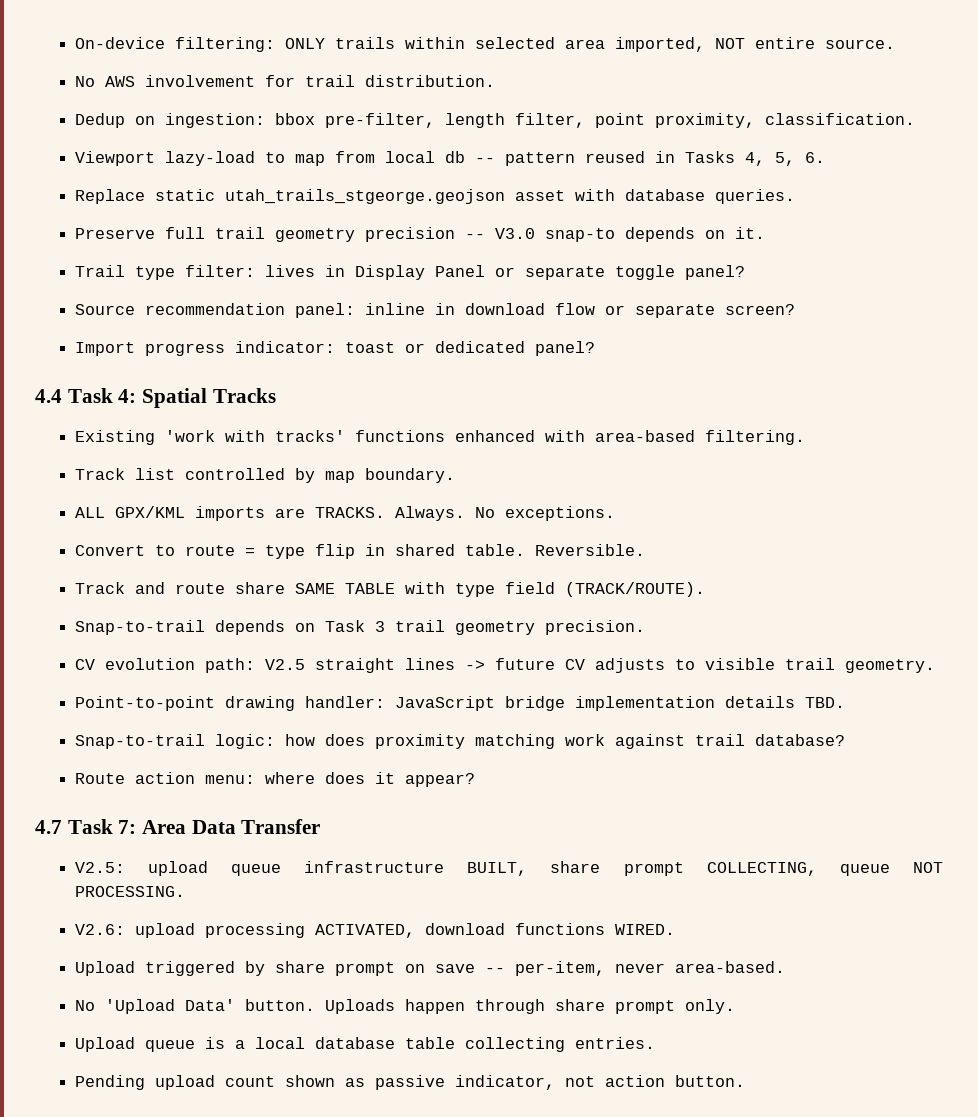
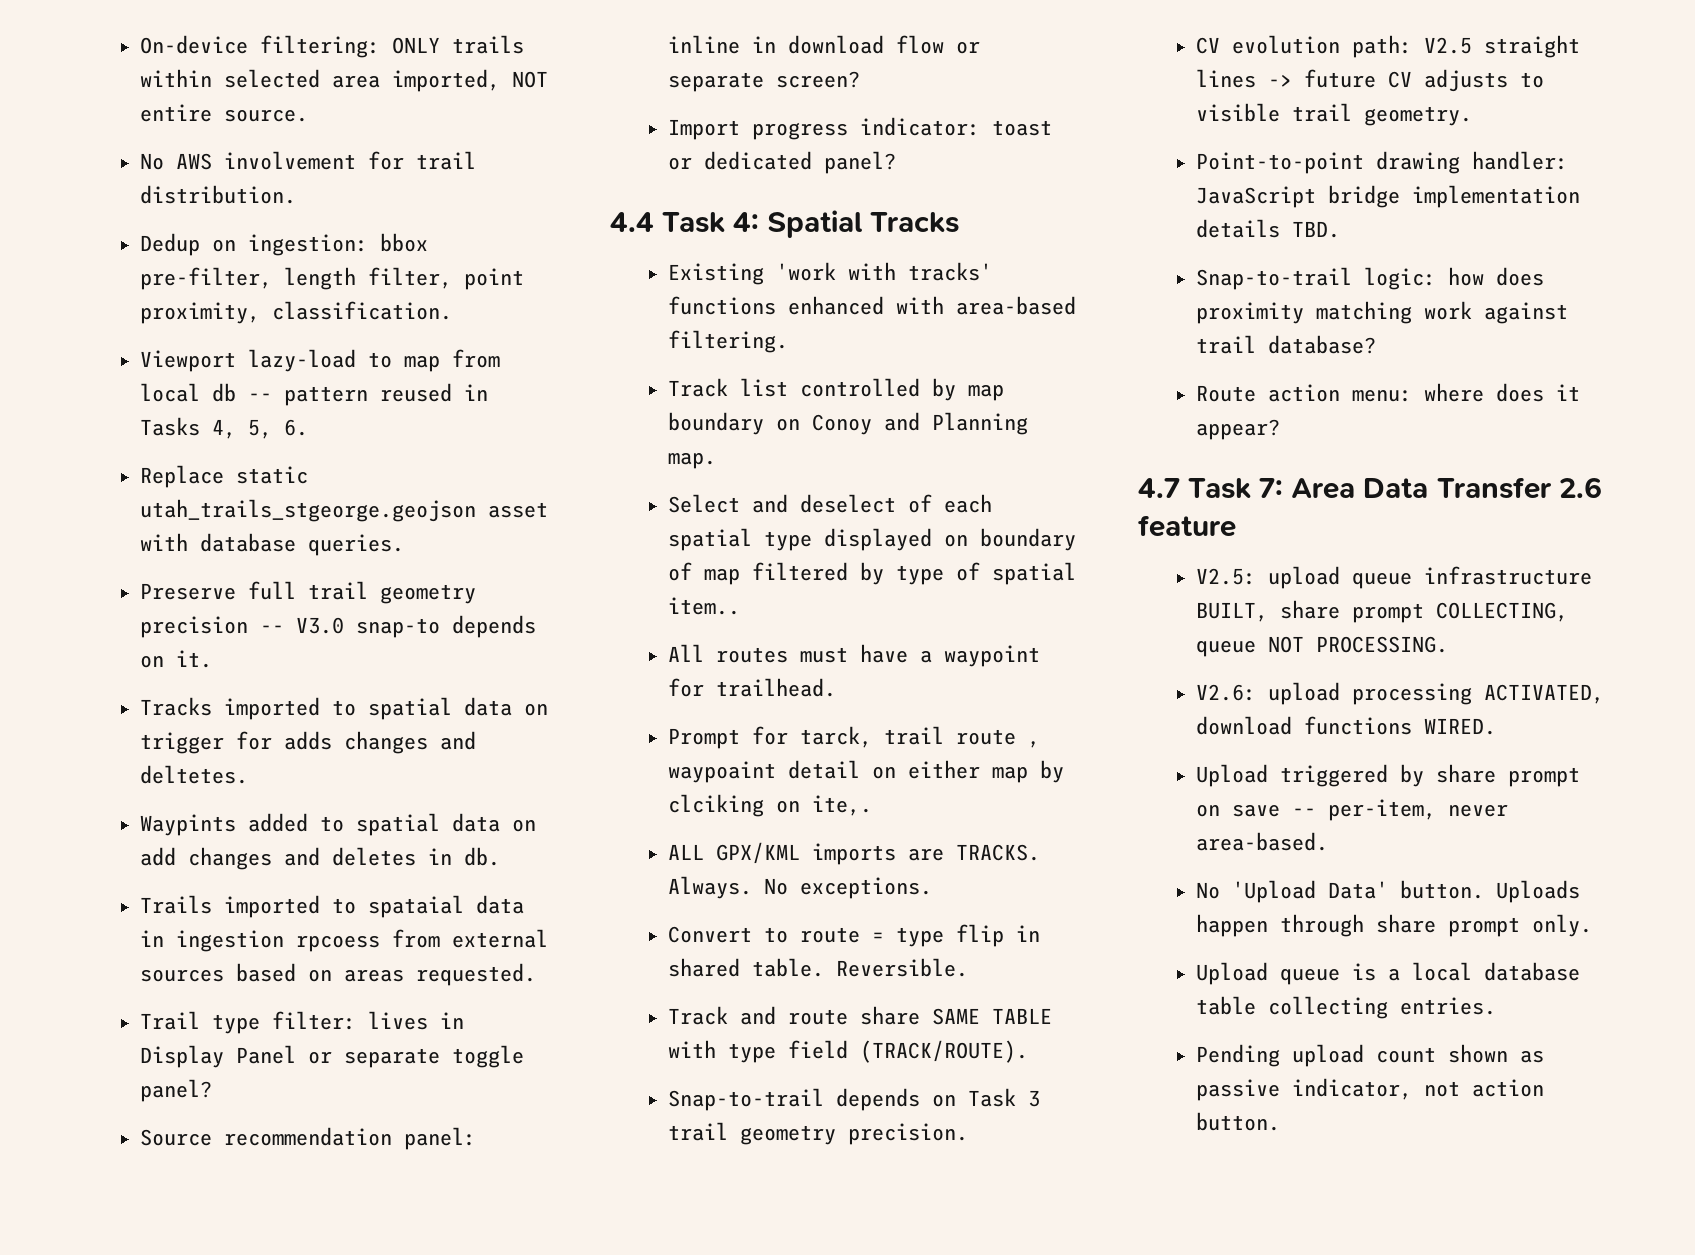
(765, 233) none -> [139,697,548,720] [139,731,476,754] [139,765,248,784] [139,813,536,836] [139,847,500,870] [139,895,524,918] [139,929,548,952] [139,963,536,986] // Tracks imported to spatial data on trigger for adds changes and deltetes. // Waypints added to spatial data on add changes and deletes in db. // Trails imported to spataial data in ingestion rpcoess from external sources based on areas requested.
[364,468,455,483] boundary. -> [667,412,1028,435] [667,452,716,469] [667,494,992,513] [667,528,1076,551] [667,562,1076,585] [667,597,740,615] [667,644,1040,667] [667,678,836,697] [667,726,1040,749] [667,760,1064,783] [667,794,872,817] boundary on Conoy and Planning map. // Select and deselect of each spatial type displayed on boundary of map filtered by type of spatial item.. // All routes must have a waypoint for trailhead. // Prompt for tarck, trail route , waypoaint detail on either map by clciking on ite,.
(321, 826) none -> [1558,477,1602,498] [1138,515,1236,537] 2.6 feature

